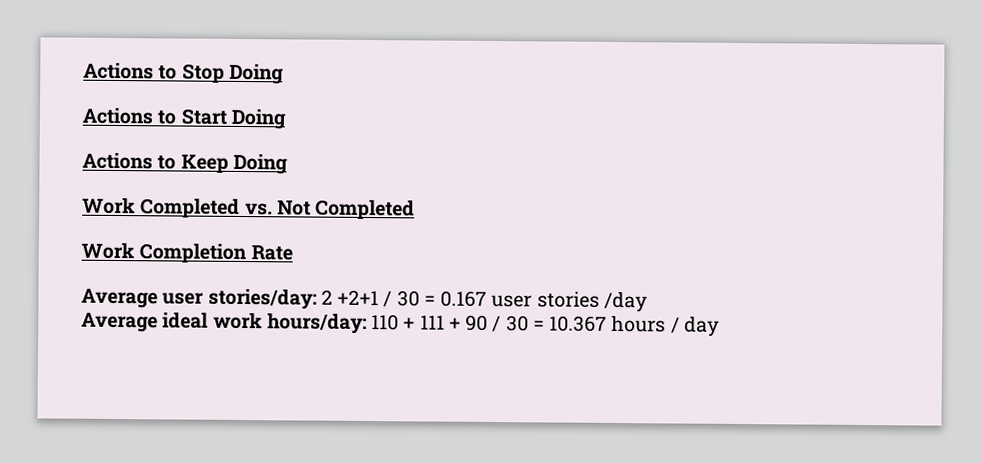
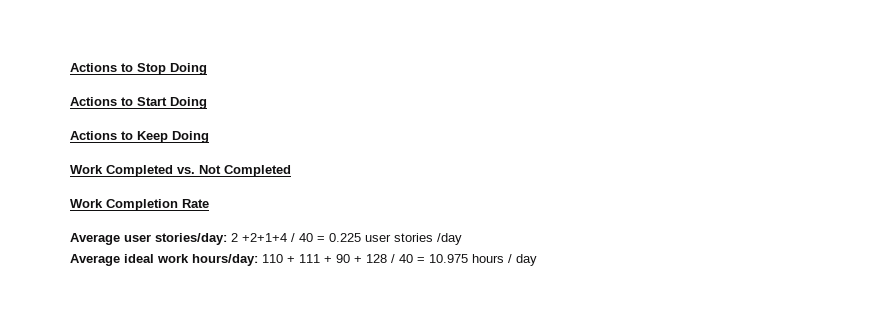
[337,289,488,308] +2+1 / 30 = 0.167 -> [242,233,361,242] +2+1+4 / 40 = 0.225
[492,315,608,333] / 30 = 10.367 -> [354,254,468,263] + 128 / 40 = 10.975

